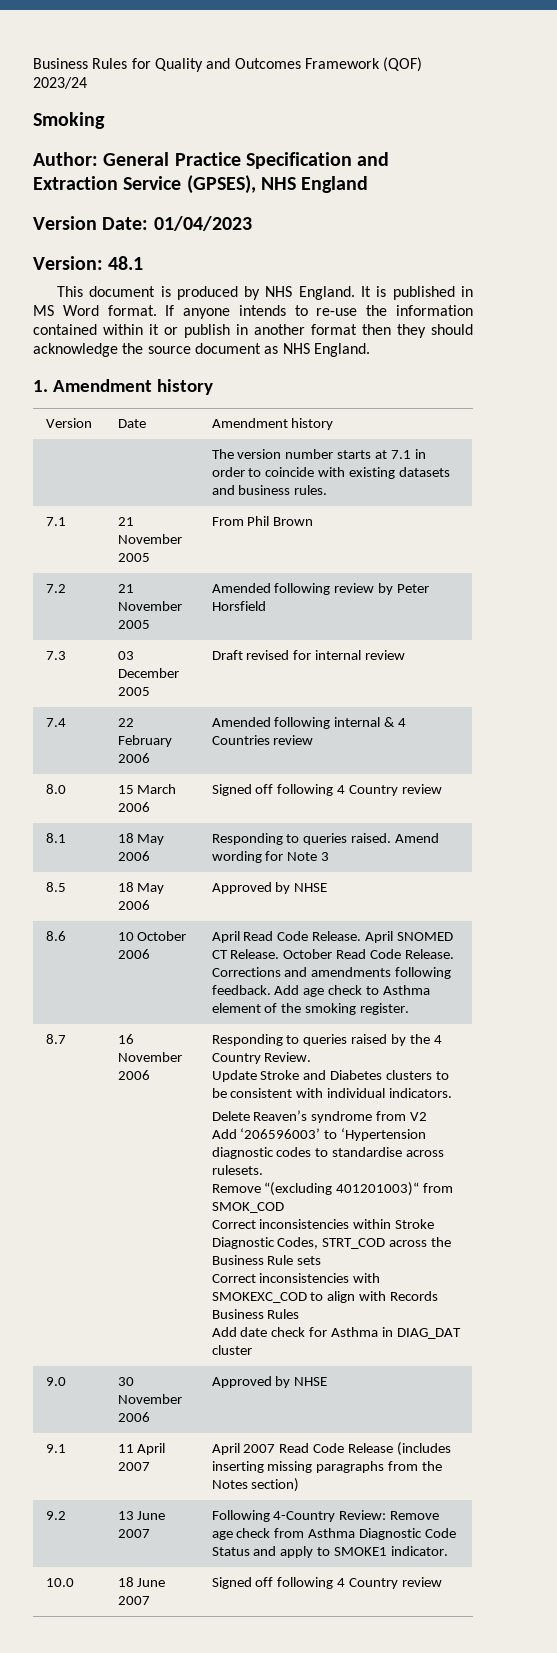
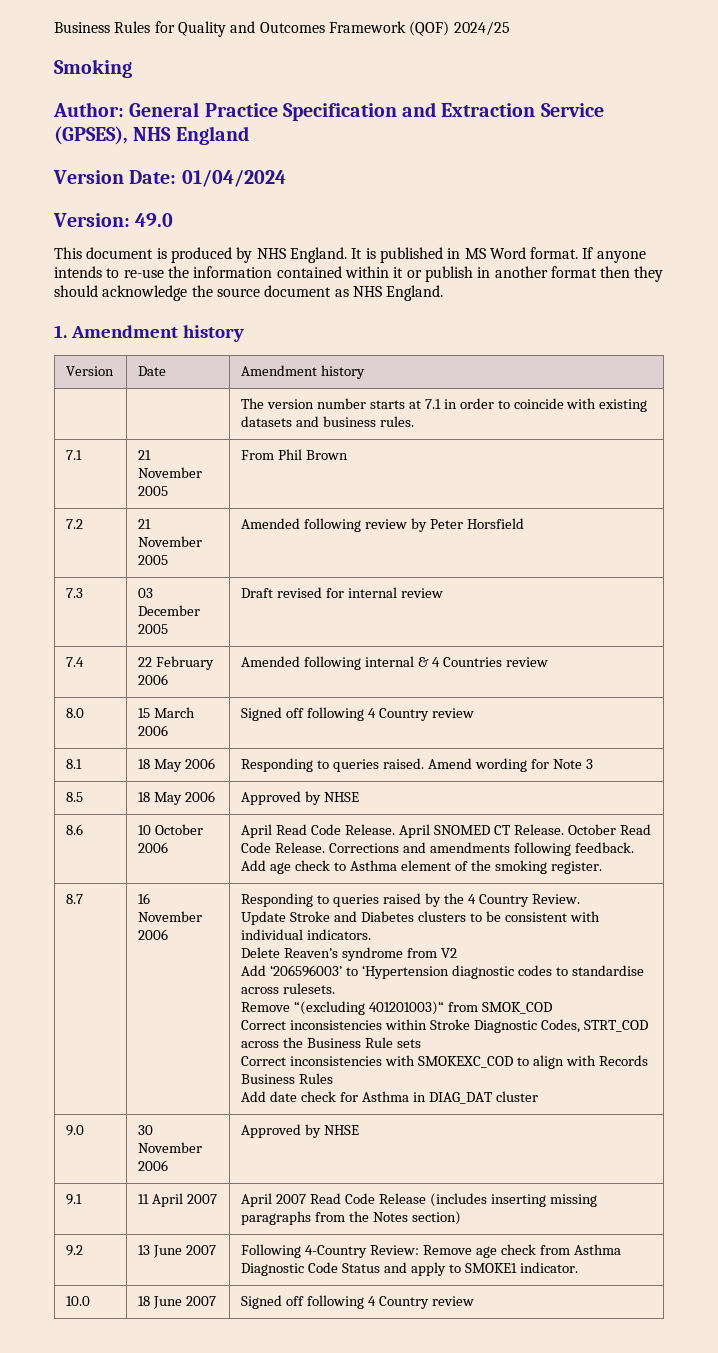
[33,77,87,89] 2023/24 -> [453,21,510,36] 2024/25
[153,216,252,231] 01/04/2023 -> [181,170,286,187] 01/04/2024
[108,256,144,270] 48.1 -> [135,213,174,227] 49.0

